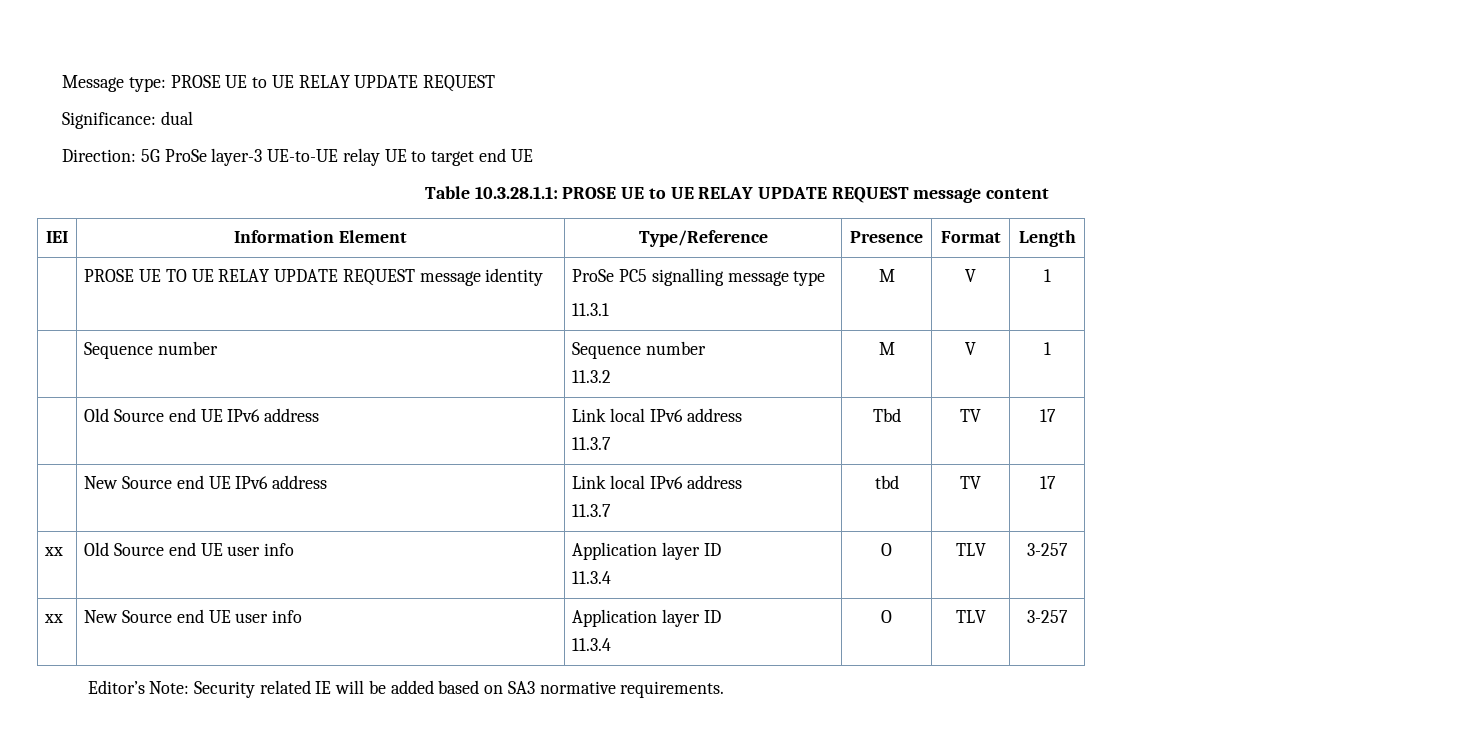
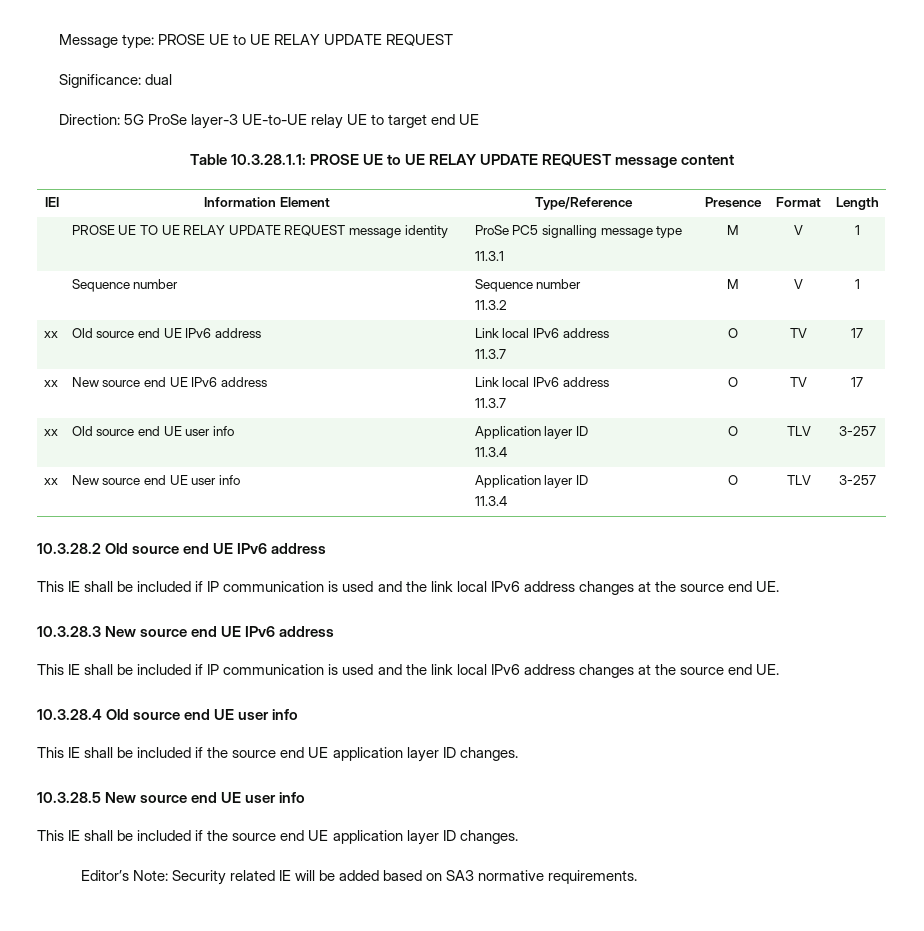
[84,408,320,422] [572,408,742,422] [572,437,612,450] [872,408,901,422] [960,409,981,422] [1039,409,1056,422] [84,475,328,489] [572,475,742,489] [572,504,612,517] [874,475,899,489] | Old Source end UE IPv6 address | Link local IPv6 address // 11.3.7 | Tbd | TV | 17 // | New Source end UE IPv6 address | Link local IPv6 address // 11.3.7 | tbd -> [43,331,58,338] [71,328,261,338] [474,328,609,338] [474,349,506,359] [728,328,738,338] [790,328,807,338] [851,328,863,338] [43,380,58,387] [71,377,267,387] [474,377,609,387] [474,398,506,408] [728,377,738,387] xx | Old source end UE IPv6 address | Link local IPv6 address // 11.3.7 | O | TV | 17 // xx | New source end UE IPv6 address | Link local IPv6 address // 11.3.7 | O
[114,543,165,556] Source -> [96,429,135,436] source
[122,610,173,623] Source -> [102,478,141,485] source
(1068, 616) none -> [37,543,327,554] [37,581,780,595] [37,626,335,637] [37,664,780,678] [37,709,299,720] [37,747,518,762] [37,792,306,803] [37,830,518,845] // 10.3.28.2 Old source end UE IPv6 address // This IE shall be included if IP communication is used and the link local IPv6 address changes at the source end UE. // 10.3.28.3 New source end UE IPv6 address // This IE shall be included if IP communication is used and the link local IPv6 address changes at the source end UE. // 10.3.28.4 Old source end UE user info // This IE shall be included if the source end UE application layer ID changes. // 10.3.28.5 New source end UE user info // This IE shall be included if the source end UE application layer ID changes.

